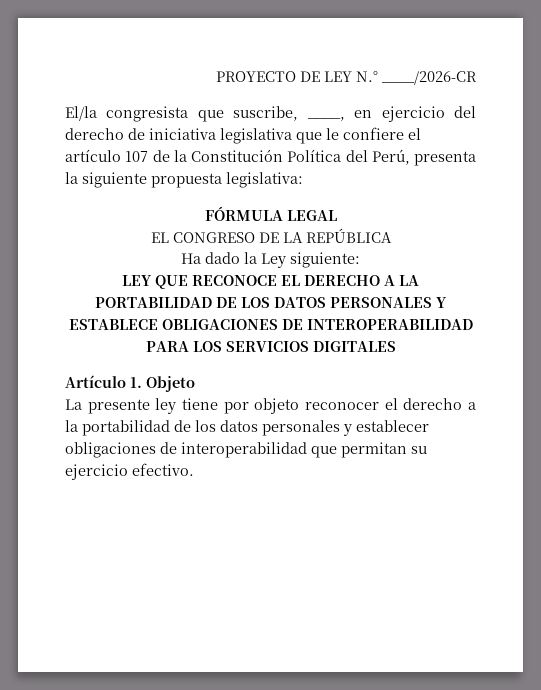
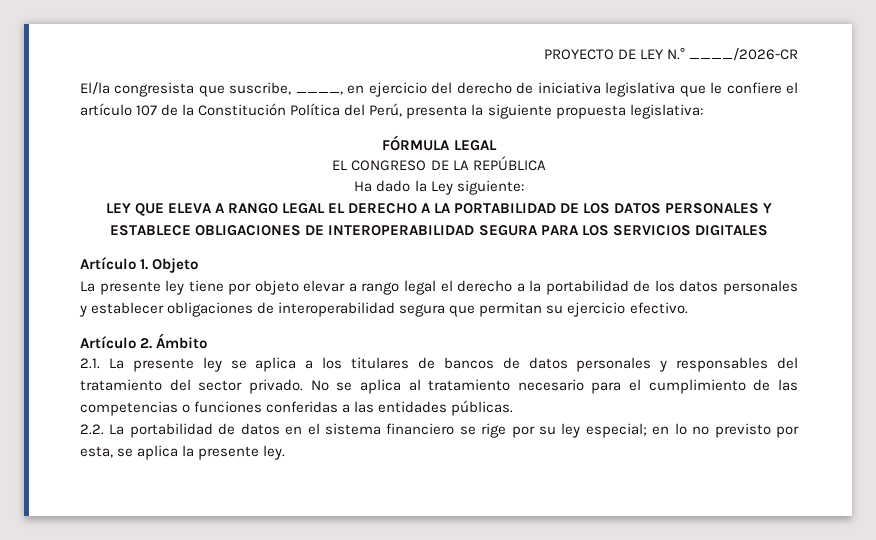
[192,275,277,286] RECONOCE -> [167,203,325,214] ELEVA A RANGO LEGAL
(473, 324) none -> [478,225,538,236] SEGURA
[305,402,379,410] reconocer -> [303,280,436,295] elevar a rango legal
(307, 450) none -> [399,304,446,317] segura
(194, 469) none -> [80,333,208,349] [80,357,798,372] [80,379,798,394] [80,400,514,416] [80,423,800,438] [80,445,286,460] // Artículo 2. Ámbito // 2.1. La presente ley se aplica a los titulares de bancos de datos personales y responsables del tratamiento del sector privado. No se aplica al tratamiento necesario para el cumplimiento de las competencias o funciones conferidas a las entidades públicas. // 2.2. La portabilidad de datos en el sistema financiero se rige por su ley especial; en lo no previsto por esta, se aplica la presente ley.

